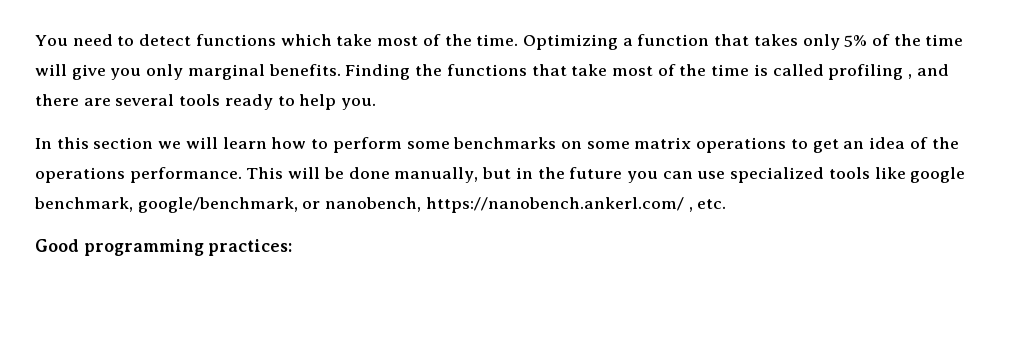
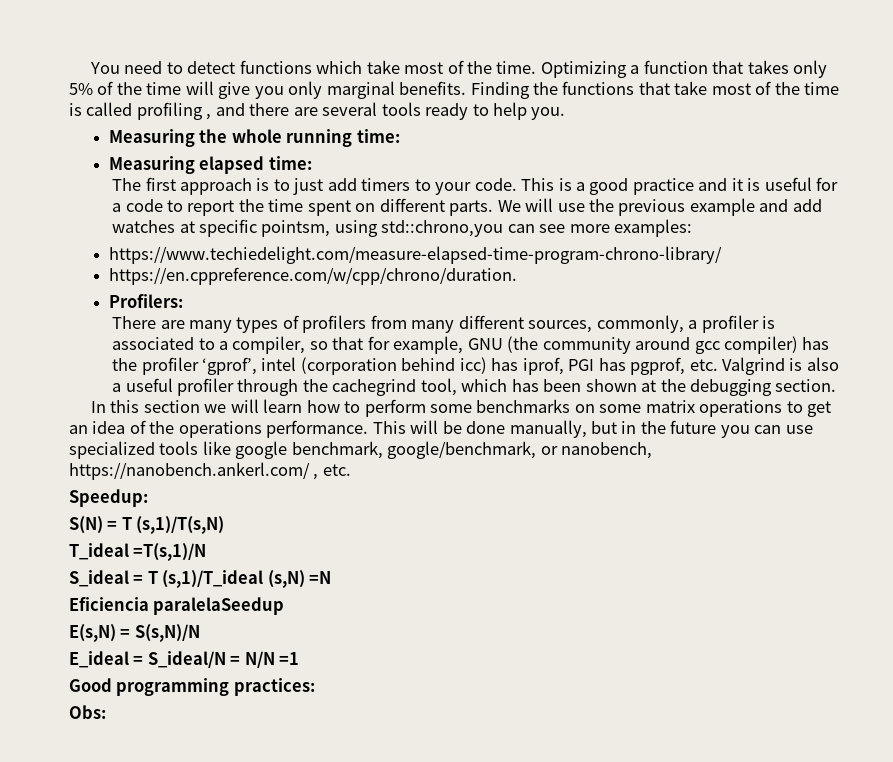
(377, 104) none -> [108,129,400,147] [108,156,312,174] [112,177,839,195] [112,198,822,216] [112,219,693,237] [108,246,722,264] [108,267,517,285] [108,294,183,308] [112,315,775,333] [112,336,830,354] [112,357,839,375] [112,378,837,396] // Measuring the whole running time: // Measuring elapsed time: // The first approach is to just add timers to your code. This is a good practice and it is useful for a code to report the time spent on different parts. We will use the previous example and add watches at specific pointsm, using std::chrono,you can see more examples: // https://www.techiedelight.com/measure-elapsed-time-program-chrono-library/ // https://en.cppreference.com/w/cpp/chrono/duration. // Profilers: // There are many types of profilers from many different sources, commonly, a profiler is associated to a compiler, so that for example, GNU (the community around gcc compiler) has the profiler ‘gprof’, intel (corporation behind icc) has iprof, PGI has pgprof, etc. Valgrind is also a useful profiler through the cachegrind tool, which has been shown at the debugging section.
(727, 204) none -> [69,489,148,507] [69,516,225,534] [69,543,207,561] [69,570,332,588] [69,597,285,615] [69,624,200,642] [69,651,300,668] // Speedup: // S(N) = T (s,1)/T(s,N) // T_ideal =T(s,1)/N // S_ideal = T (s,1)/T_ideal (s,N) =N // Eficiencia paralelaSeedup // E(s,N) = S(s,N)/N // E_ideal = S_ideal/N = N/N =1
(293, 247) none -> [69,705,106,719] // Obs:

